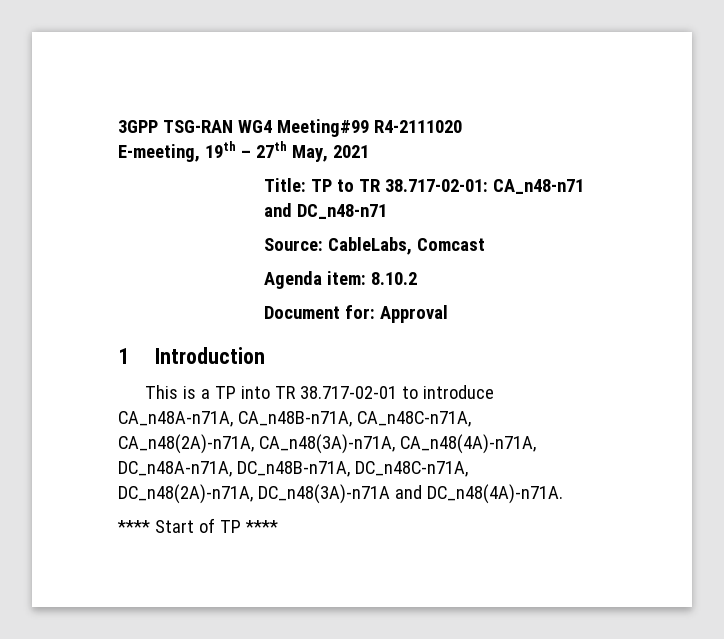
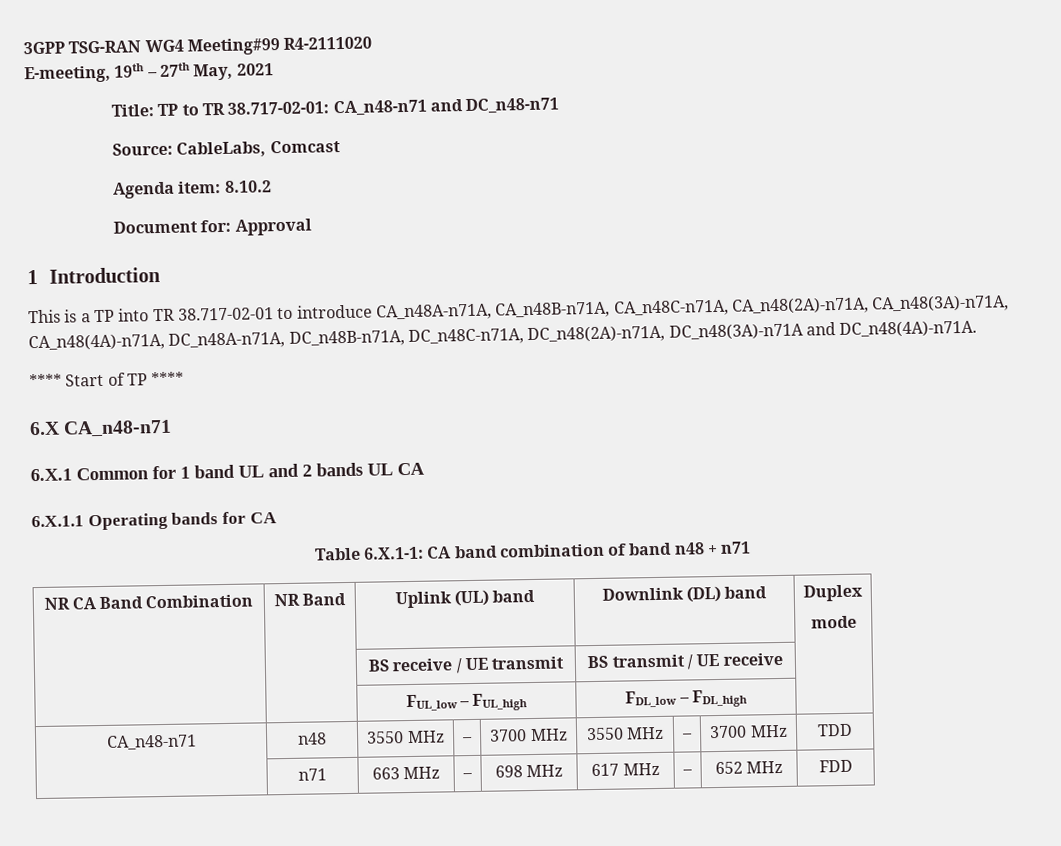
(278, 526) none -> [29,419,173,437] [30,462,425,482] [31,511,277,531] [314,541,752,561] [43,594,254,610] [273,593,347,607] [394,589,536,609] [601,585,768,603] [803,584,863,602] [810,615,857,629] [367,656,565,674] [587,652,783,670] [405,693,529,712] [625,689,748,708] [106,734,197,750] [297,732,327,745] [366,730,445,744] [462,736,473,743] [489,728,568,742] [585,726,665,741] [682,733,693,739] [709,724,788,739] [817,723,853,737] [298,768,327,781] [371,766,441,780] [462,772,473,779] [494,764,564,778] [591,762,660,777] [682,769,693,775] [714,760,784,775] [818,759,853,773] // 6.X CA_n48-n71 // 6.X.1 Common for 1 band UL and 2 bands UL CA // 6.X.1.1 Operating bands for CA // Table 6.X.1-1: CA band combination of band n48 + n71 // NR CA Band Combination | NR Band | Uplink (UL) band | Downlink (DL) band | Duplex // mode // | | BS receive / UE transmit | BS transmit / UE receive | // | | FUL_low – FUL_high | FDL_low – FDL_high | // CA_n48-n71 | n48 | 3550 MHz | – | 3700 MHz | 3550 MHz | – | 3700 MHz | TDD // | n71 | 663 MHz | – | 698 MHz | 617 MHz | – | 652 MHz | FDD

